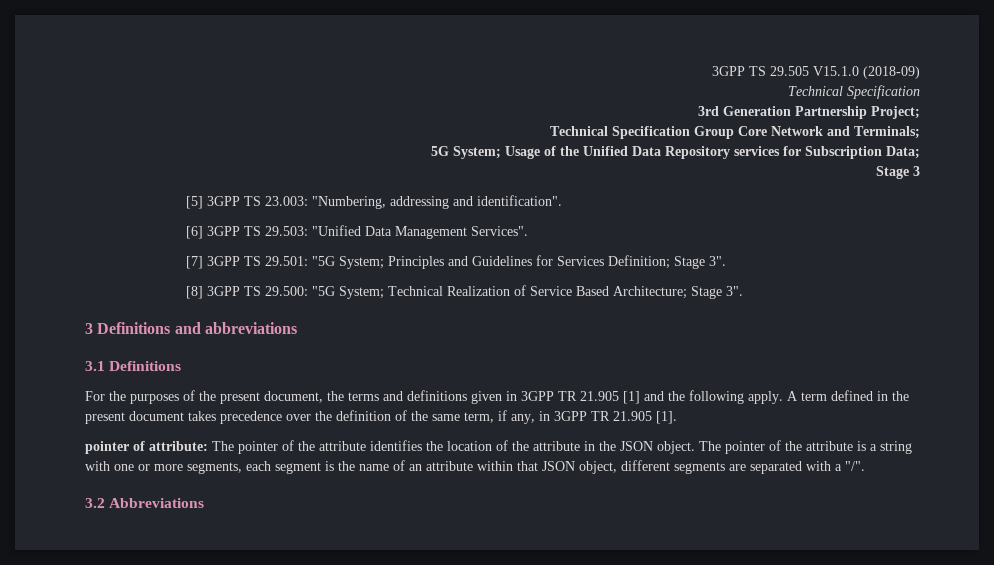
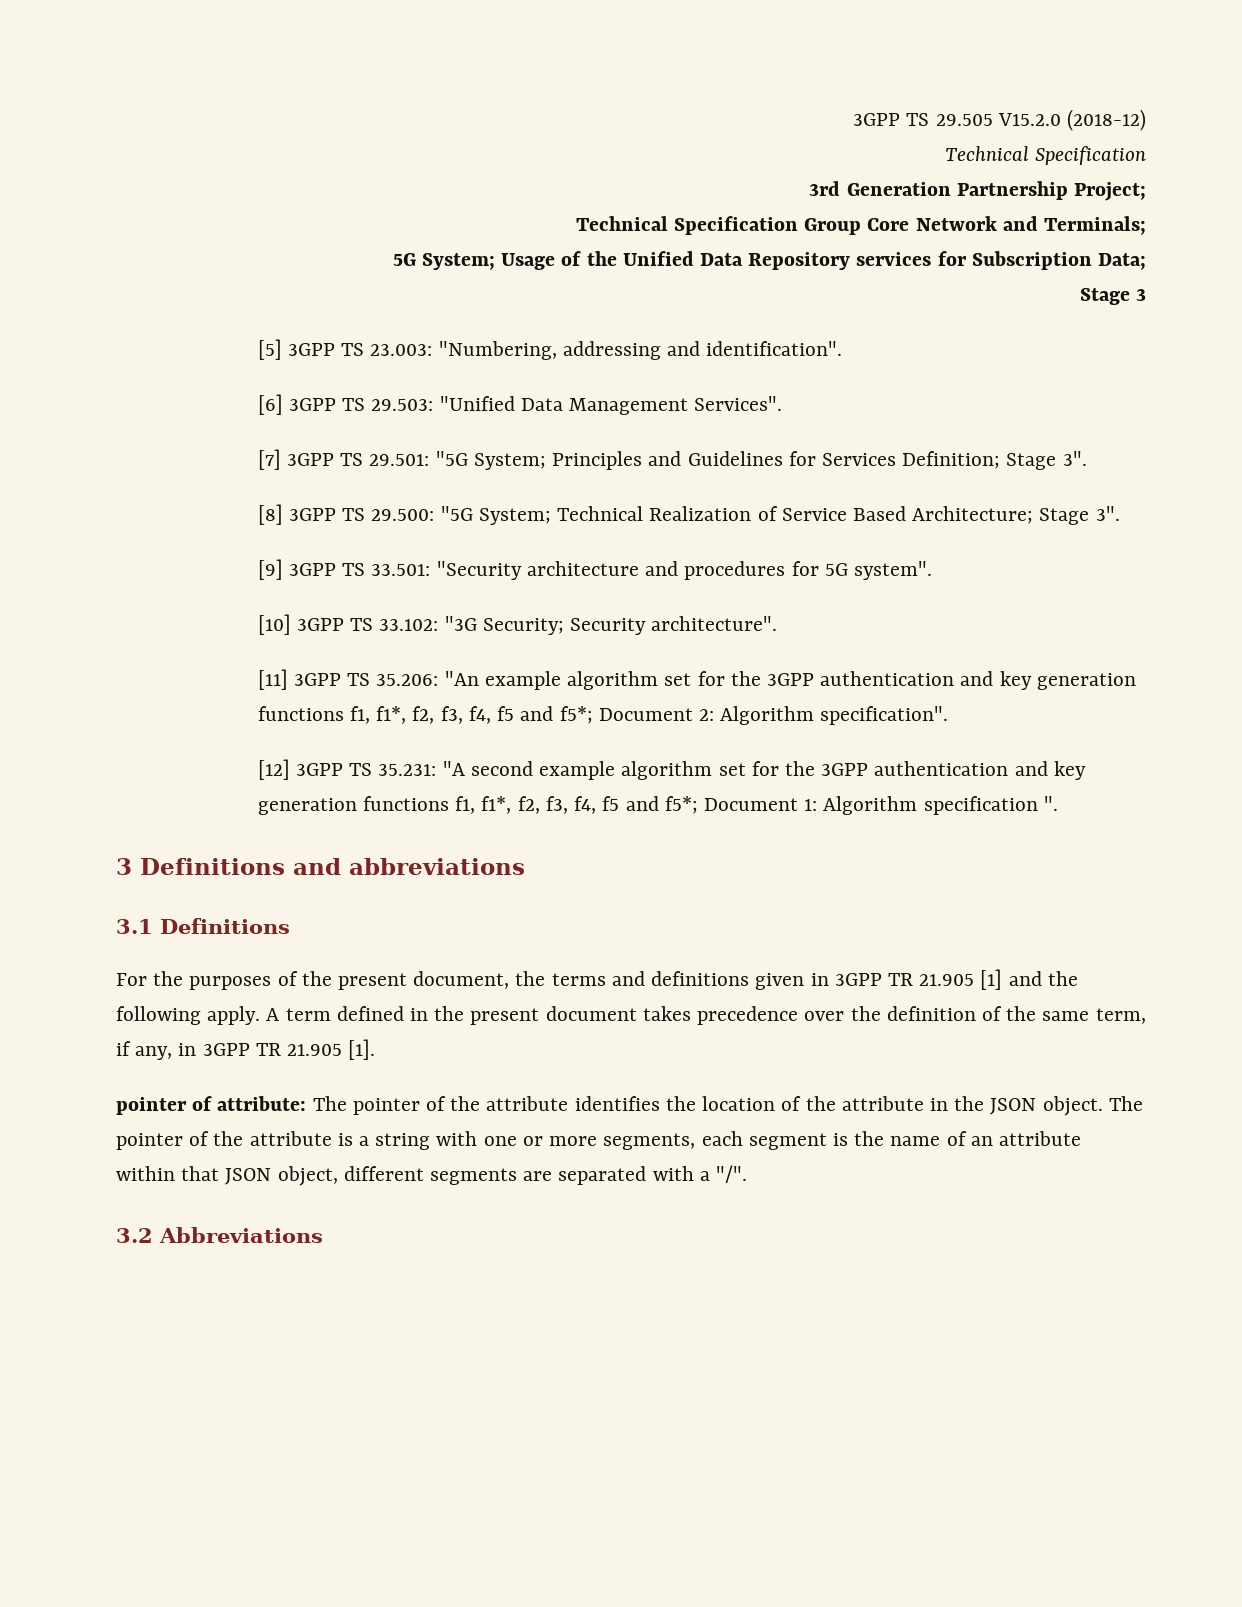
[813,66,920,79] V15.1.0 (2018-09) -> [997,109,1146,131] V15.2.0 (2018-12)
(743, 291) none -> [257,559,932,580] [257,614,778,635] [257,669,1136,690] [257,706,949,725] [257,759,1086,780] [257,796,1058,815] // [9] 3GPP TS 33.501: "Security architecture and procedures for 5G system". // [10] 3GPP TS 33.102: "3G Security; Security architecture". // [11] 3GPP TS 35.206: "An example algorithm set for the 3GPP authentication and key generation functions f1, f1*, f2, f3, f4, f5 and f5*; Document 2: Algorithm specification". // [12] 3GPP TS 35.231: "A second example algorithm set for the 3GPP authentication and key generation functions f1, f1*, f2, f3, f4, f5 and f5*; Document 1: Algorithm specification ".

